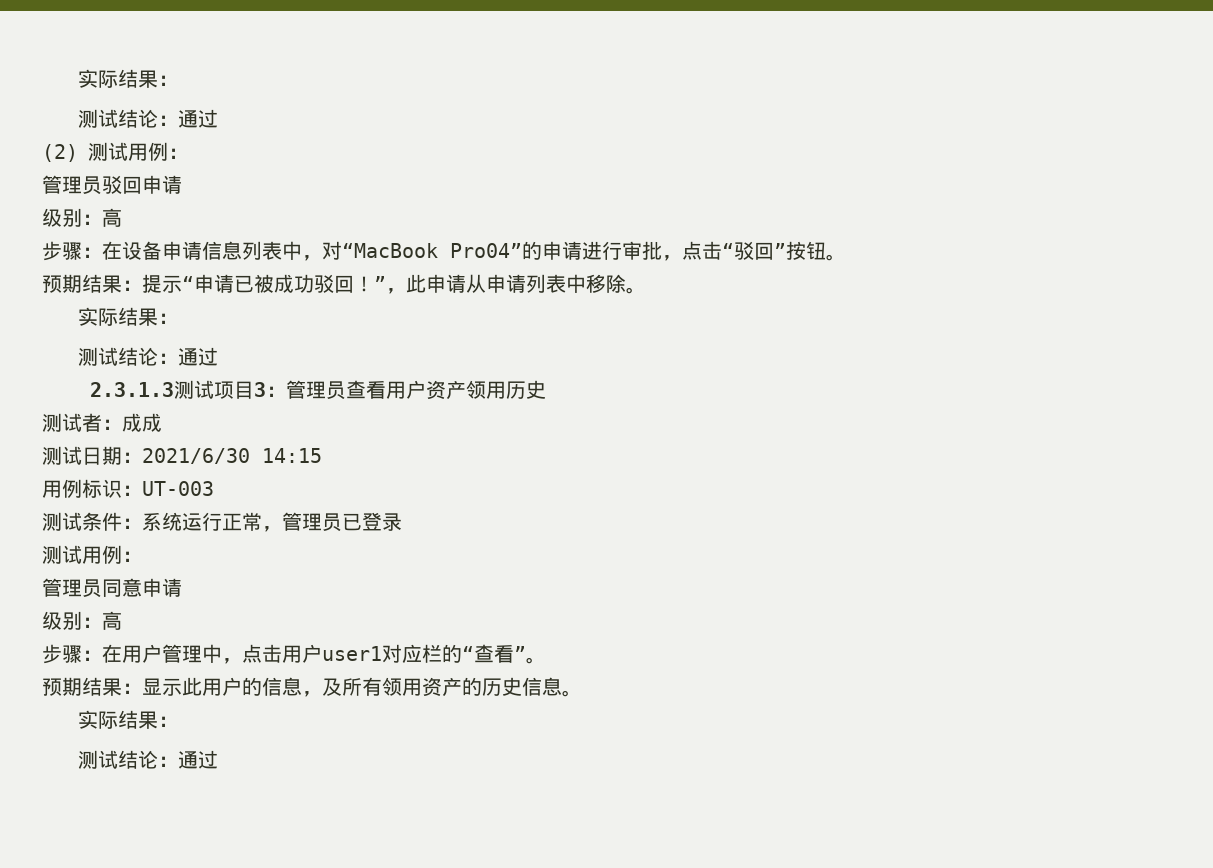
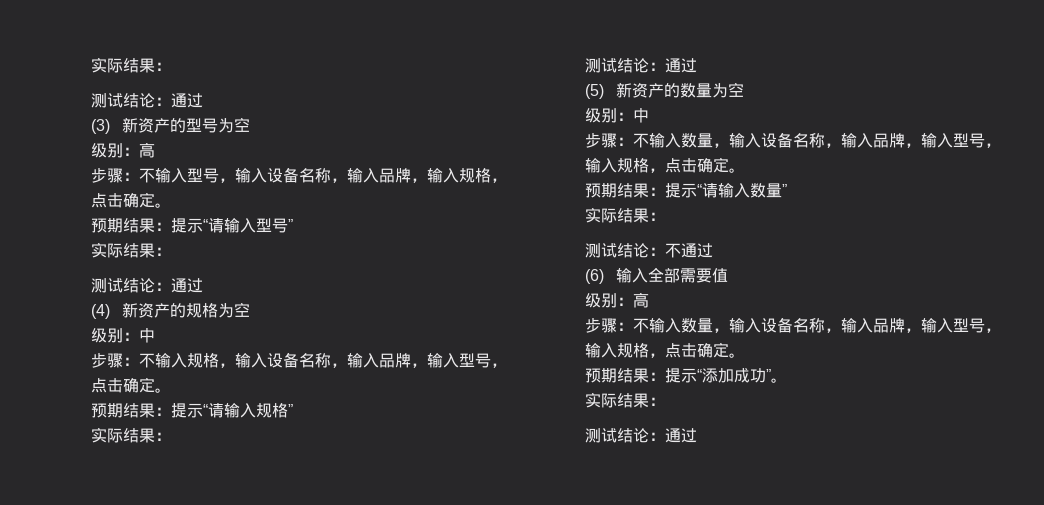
[78,69,179,88] [78,109,219,128] [42,142,188,162] [42,175,182,195] [42,208,122,227] [42,241,846,261] [42,274,646,294] [78,307,179,326] [78,347,219,366] [89,380,546,400] [42,413,162,432] [42,446,322,465] [42,479,214,498] [42,512,402,532] [42,545,142,564] [42,578,182,598] [42,611,122,630] [42,644,546,664] [42,677,582,697] [78,710,179,729] [78,750,219,769] 实际结果： // 测试结论：通过 // (2)测试用例： // 管理员驳回申请 // 级别：高 // 步骤：在设备申请信息列表中，对“MacBook Pro04”的申请进行审批，点击“驳回”按钮。 // 预期结果：提示“申请已被成功驳回！”，此申请从申请列表中移除。 // 实际结果： // 测试结论：通过 // 2.3.1.3测试项目3：管理员查看用户资产领用历史 // 测试者：成成 // 测试日期：2021/6/30 14:15 // 用例标识：UT-003 // 测试条件：系统运行正常，管理员已登录 // 测试用例： // 管理员同意申请 // 级别：高 // 步骤：在用户管理中，点击用户user1对应栏的“查看”。 // 预期结果：显示此用户的信息，及所有领用资产的历史信息。 // 实际结果： // 测试结论：通过 -> [91,57,172,73] [91,93,204,108] [91,117,250,134] [91,142,156,158] [91,167,508,183] [91,192,172,208] [91,218,294,233] [91,242,172,258] [91,278,204,293] [91,302,250,319] [91,328,156,343] [91,352,508,368] [91,377,172,393] [91,403,294,418] [91,427,172,443] [585,58,698,73] [585,82,744,99] [585,108,650,123] [585,132,1002,148] [585,157,746,173] [585,183,788,198] [585,207,666,223] [585,243,714,258] [585,267,728,284] [585,292,650,308] [585,317,1002,333] [585,342,746,358] [585,368,788,383] [585,392,666,408] [585,428,698,443] 实际结果： // 测试结论：通过 // (3)新资产的型号为空 // 级别：高 // 步骤：不输入型号，输入设备名称，输入品牌，输入规格，点击确定。 // 预期结果：提示“请输入型号” // 实际结果： // 测试结论：通过 // (4)新资产的规格为空 // 级别：中 // 步骤：不输入规格，输入设备名称，输入品牌，输入型号，点击确定。 // 预期结果：提示“请输入规格” // 实际结果： // 测试结论：通过 // (5)新资产的数量为空 // 级别：中 // 步骤：不输入数量，输入设备名称，输入品牌，输入型号，输入规格，点击确定。 // 预期结果：提示“请输入数量” // 实际结果： // 测试结论：不通过 // (6)输入全部需要值 // 级别：高 // 步骤：不输入数量，输入设备名称，输入品牌，输入型号，输入规格，点击确定。 // 预期结果：提示“添加成功”。 // 实际结果： // 测试结论：通过

